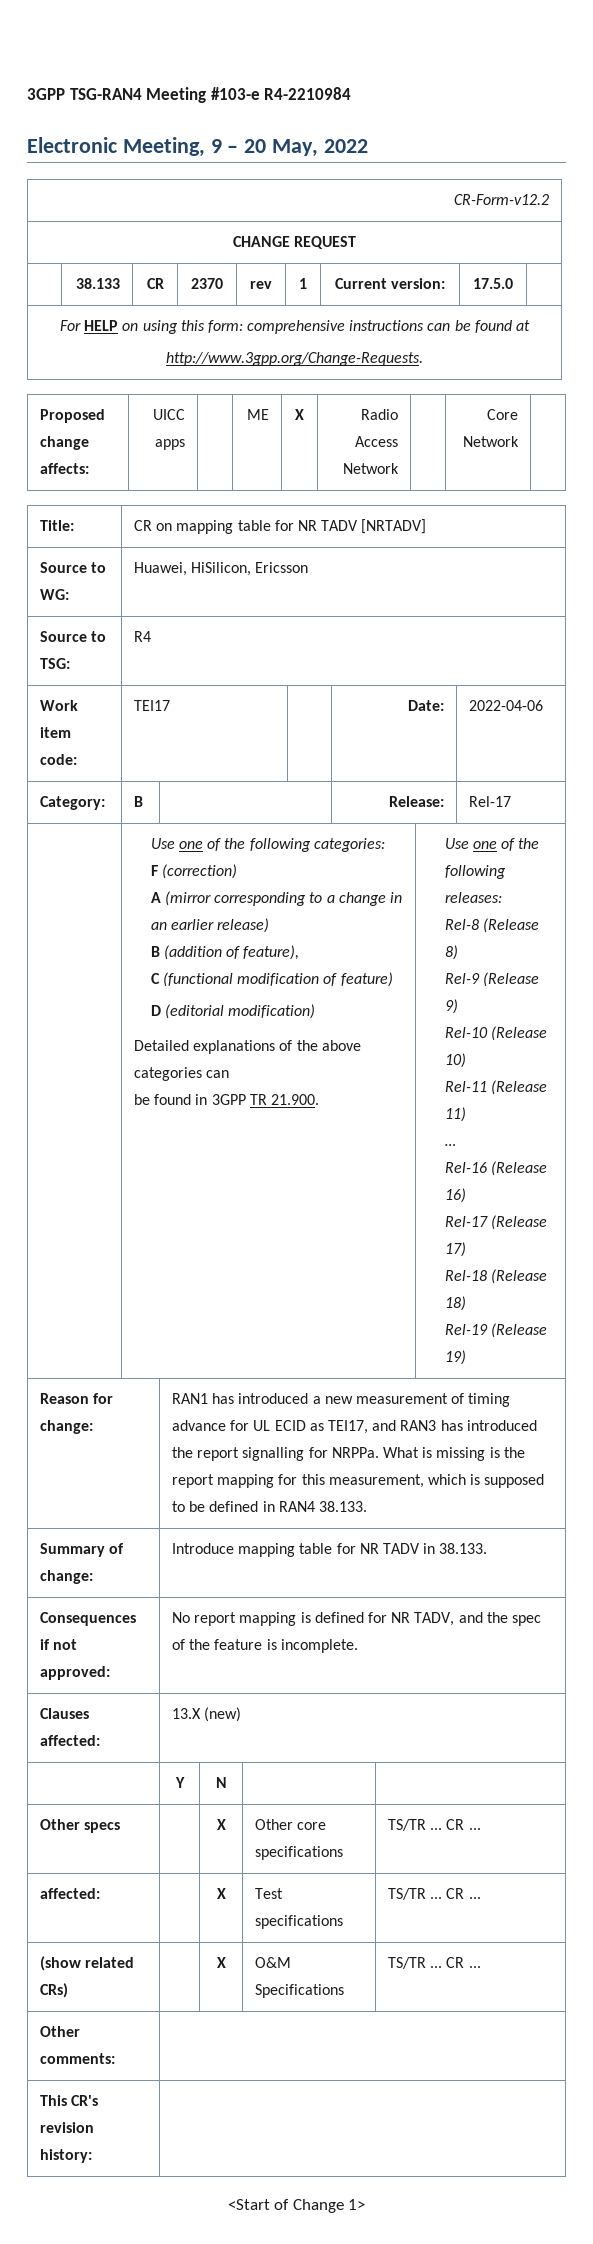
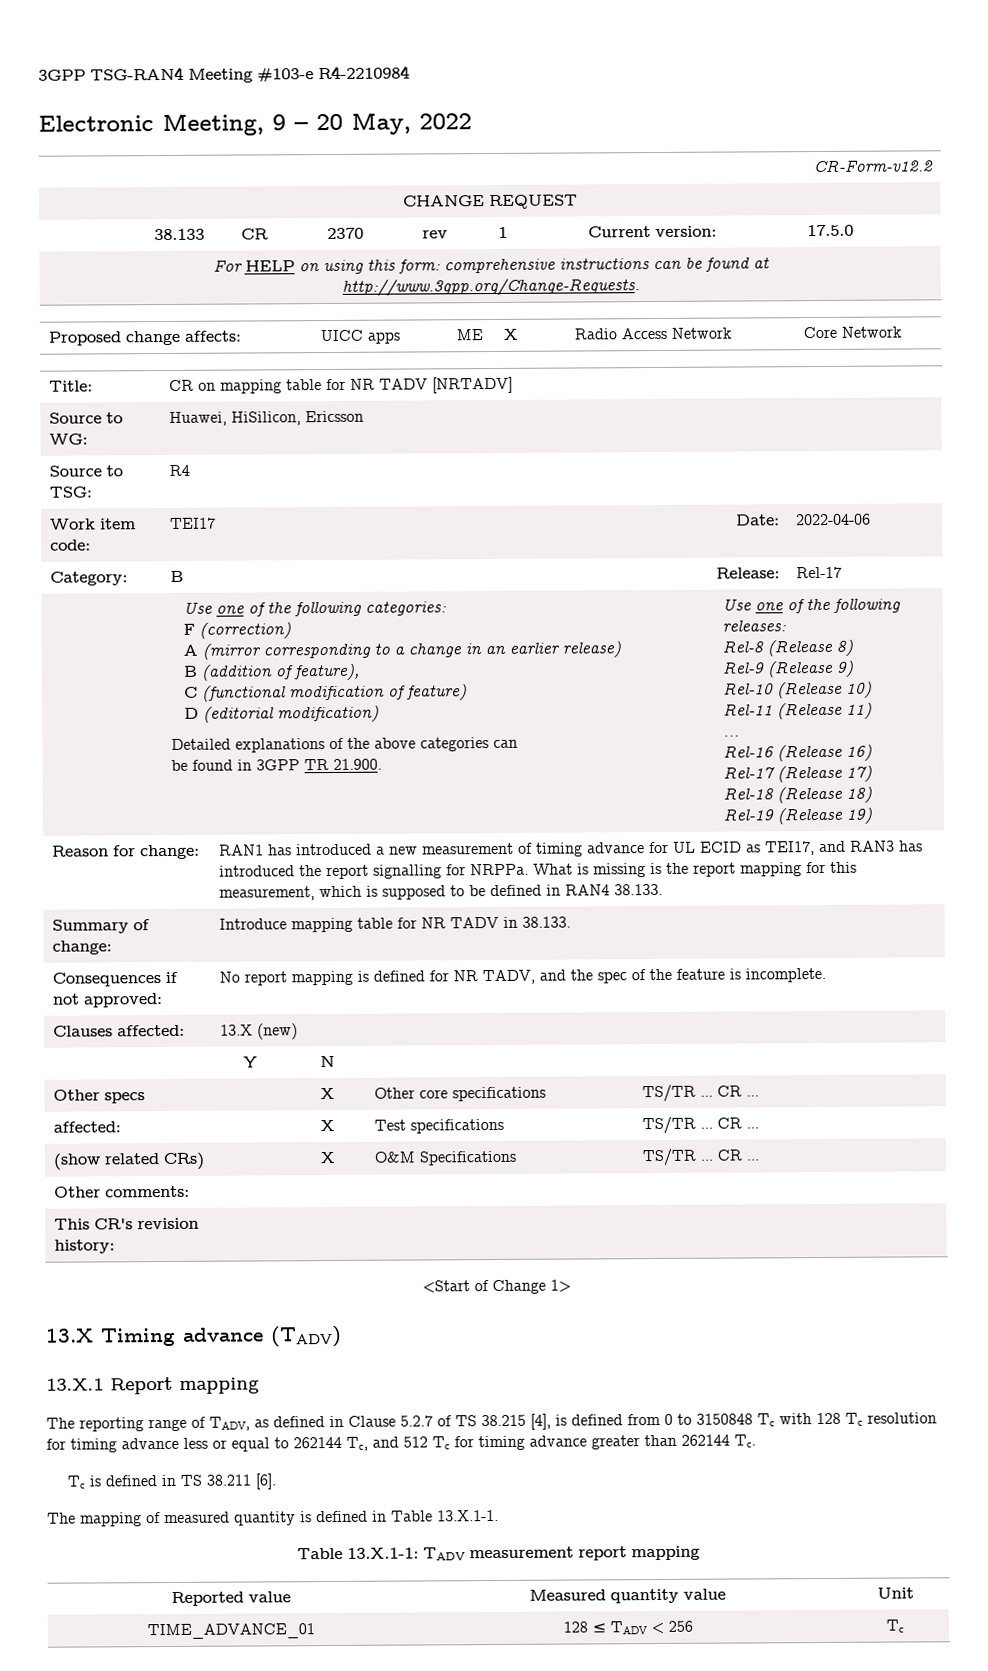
(366, 2204) none -> [46,1325,342,1348] [46,1376,260,1395] [46,1412,937,1432] [46,1434,756,1453] [67,1473,277,1490] [47,1509,499,1527] [297,1545,700,1561] [171,1591,291,1606] [529,1588,726,1604] [876,1587,914,1599] [147,1623,315,1640] [562,1620,693,1635] [886,1619,904,1633] // 13.X Timing advance (TADV) // 13.X.1 Report mapping // The reporting range of TADV, as defined in Clause 5.2.7 of TS 38.215 [4], is defined from 0 to 3150848 Tc with 128 Tc resolution for timing advance less or equal to 262144 Tc, and 512 Tc for timing advance greater than 262144 Tc. // Tc is defined in TS 38.211 [6]. // The mapping of measured quantity is defined in Table 13.X.1-1. // Table 13.X.1-1: TADV measurement report mapping // Reported value | Measured quantity value | Unit // TIME_ADVANCE_01 | 128 ≤ TADV < 256 | Tc

